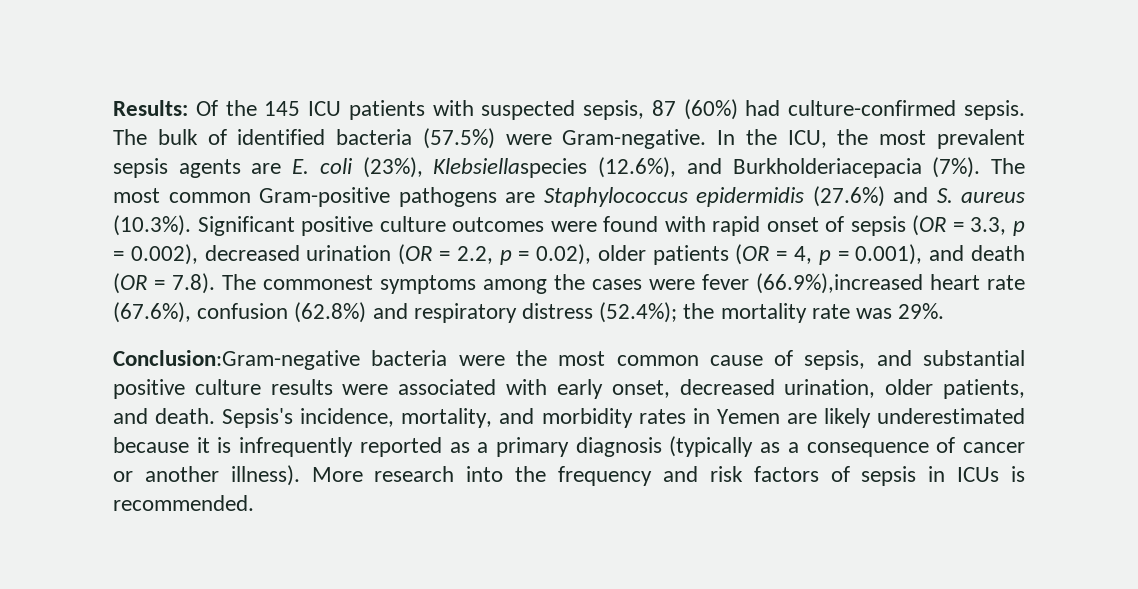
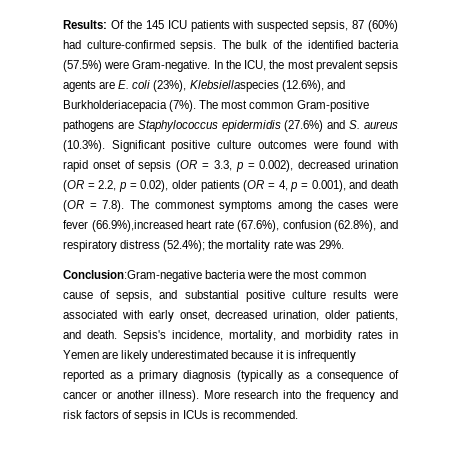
(227, 137) none -> [287,40,302,49] the
[294,302,367,323] (62.8%) -> [334,220,377,232] (62.8%),

